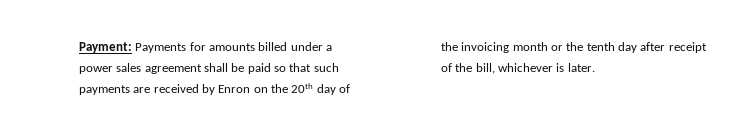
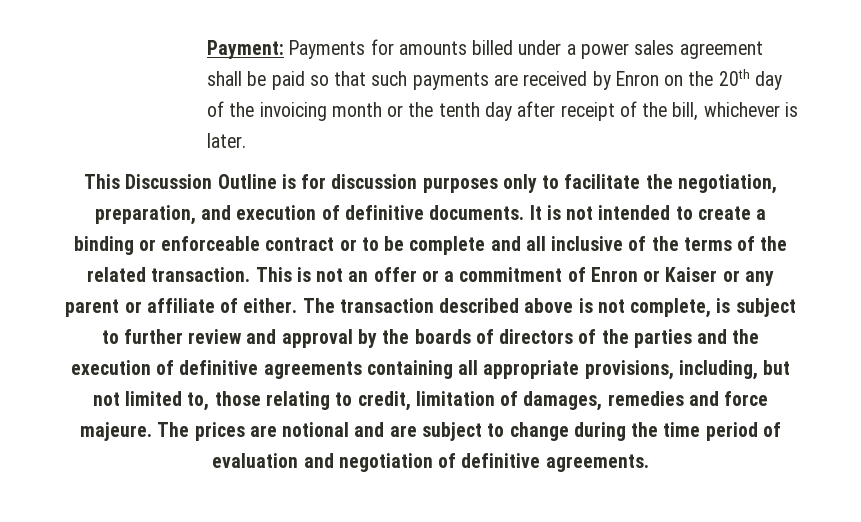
(595, 67) none -> [84,174,777,194] [94,205,767,225] [73,236,788,255] [87,267,774,286] [65,298,796,318] [101,329,760,348] [70,360,791,380] [92,391,769,411] [80,422,781,441] [212,453,649,472] // This Discussion Outline is for discussion purposes only to facilitate the negotiation, preparation, and execution of definitive documents. It is not intended to create a binding or enforceable contract or to be complete and all inclusive of the terms of the related transaction. This is not an offer or a commitment of Enron or Kaiser or any parent or affiliate of either. The transaction described above is not complete, is subject to further review and approval by the boards of directors of the parties and the execution of definitive agreements containing all appropriate provisions, including, but not limited to, those relating to credit, limitation of damages, remedies and force majeure. The prices are notional and are subject to change during the time period of evaluation and negotiation of definitive agreements.

